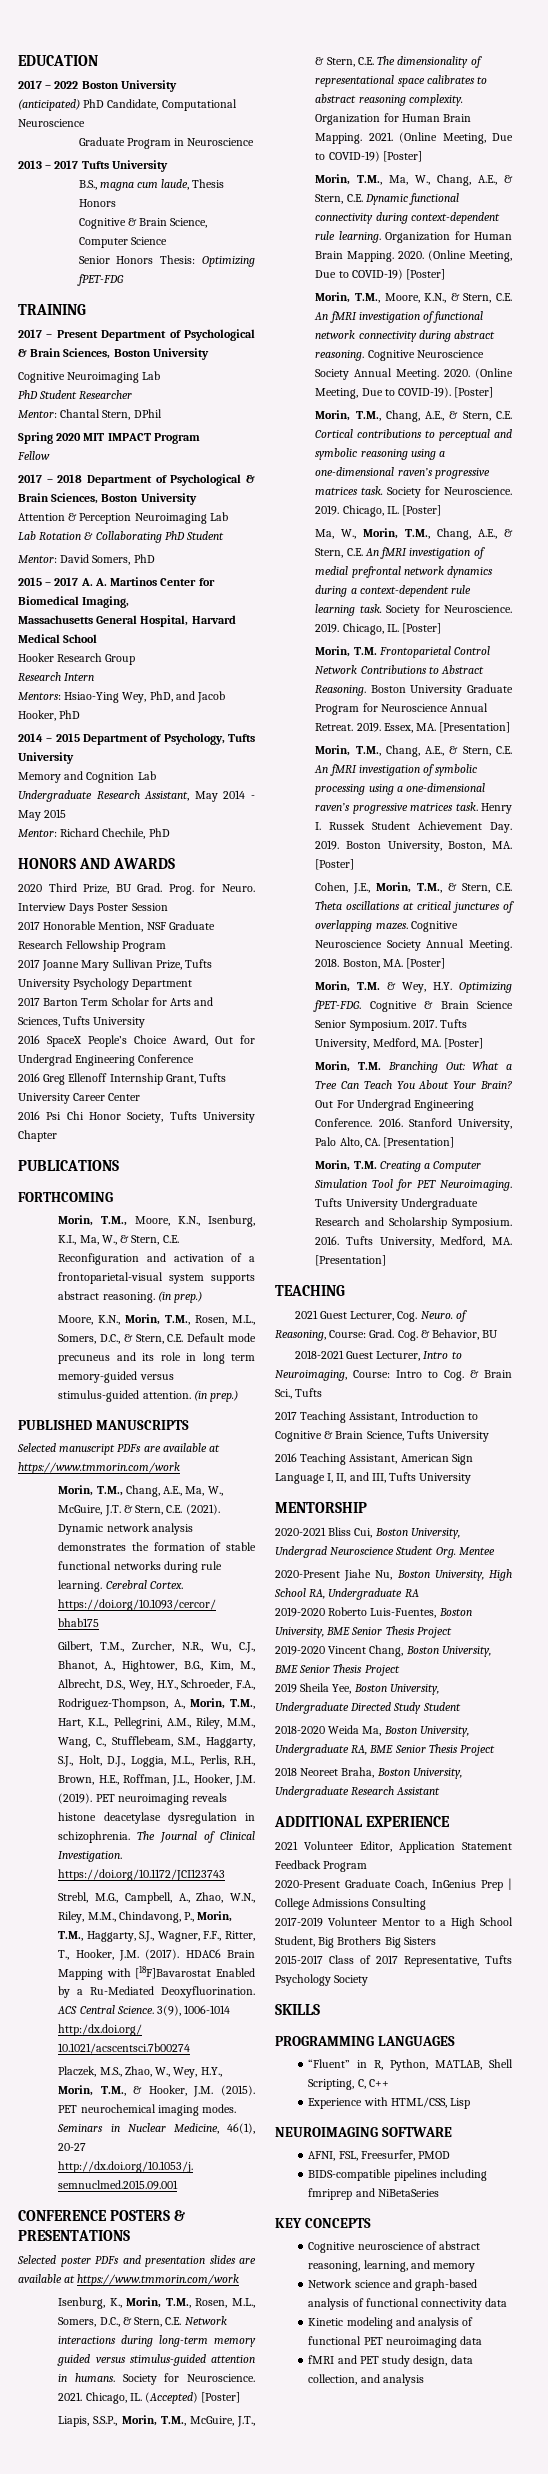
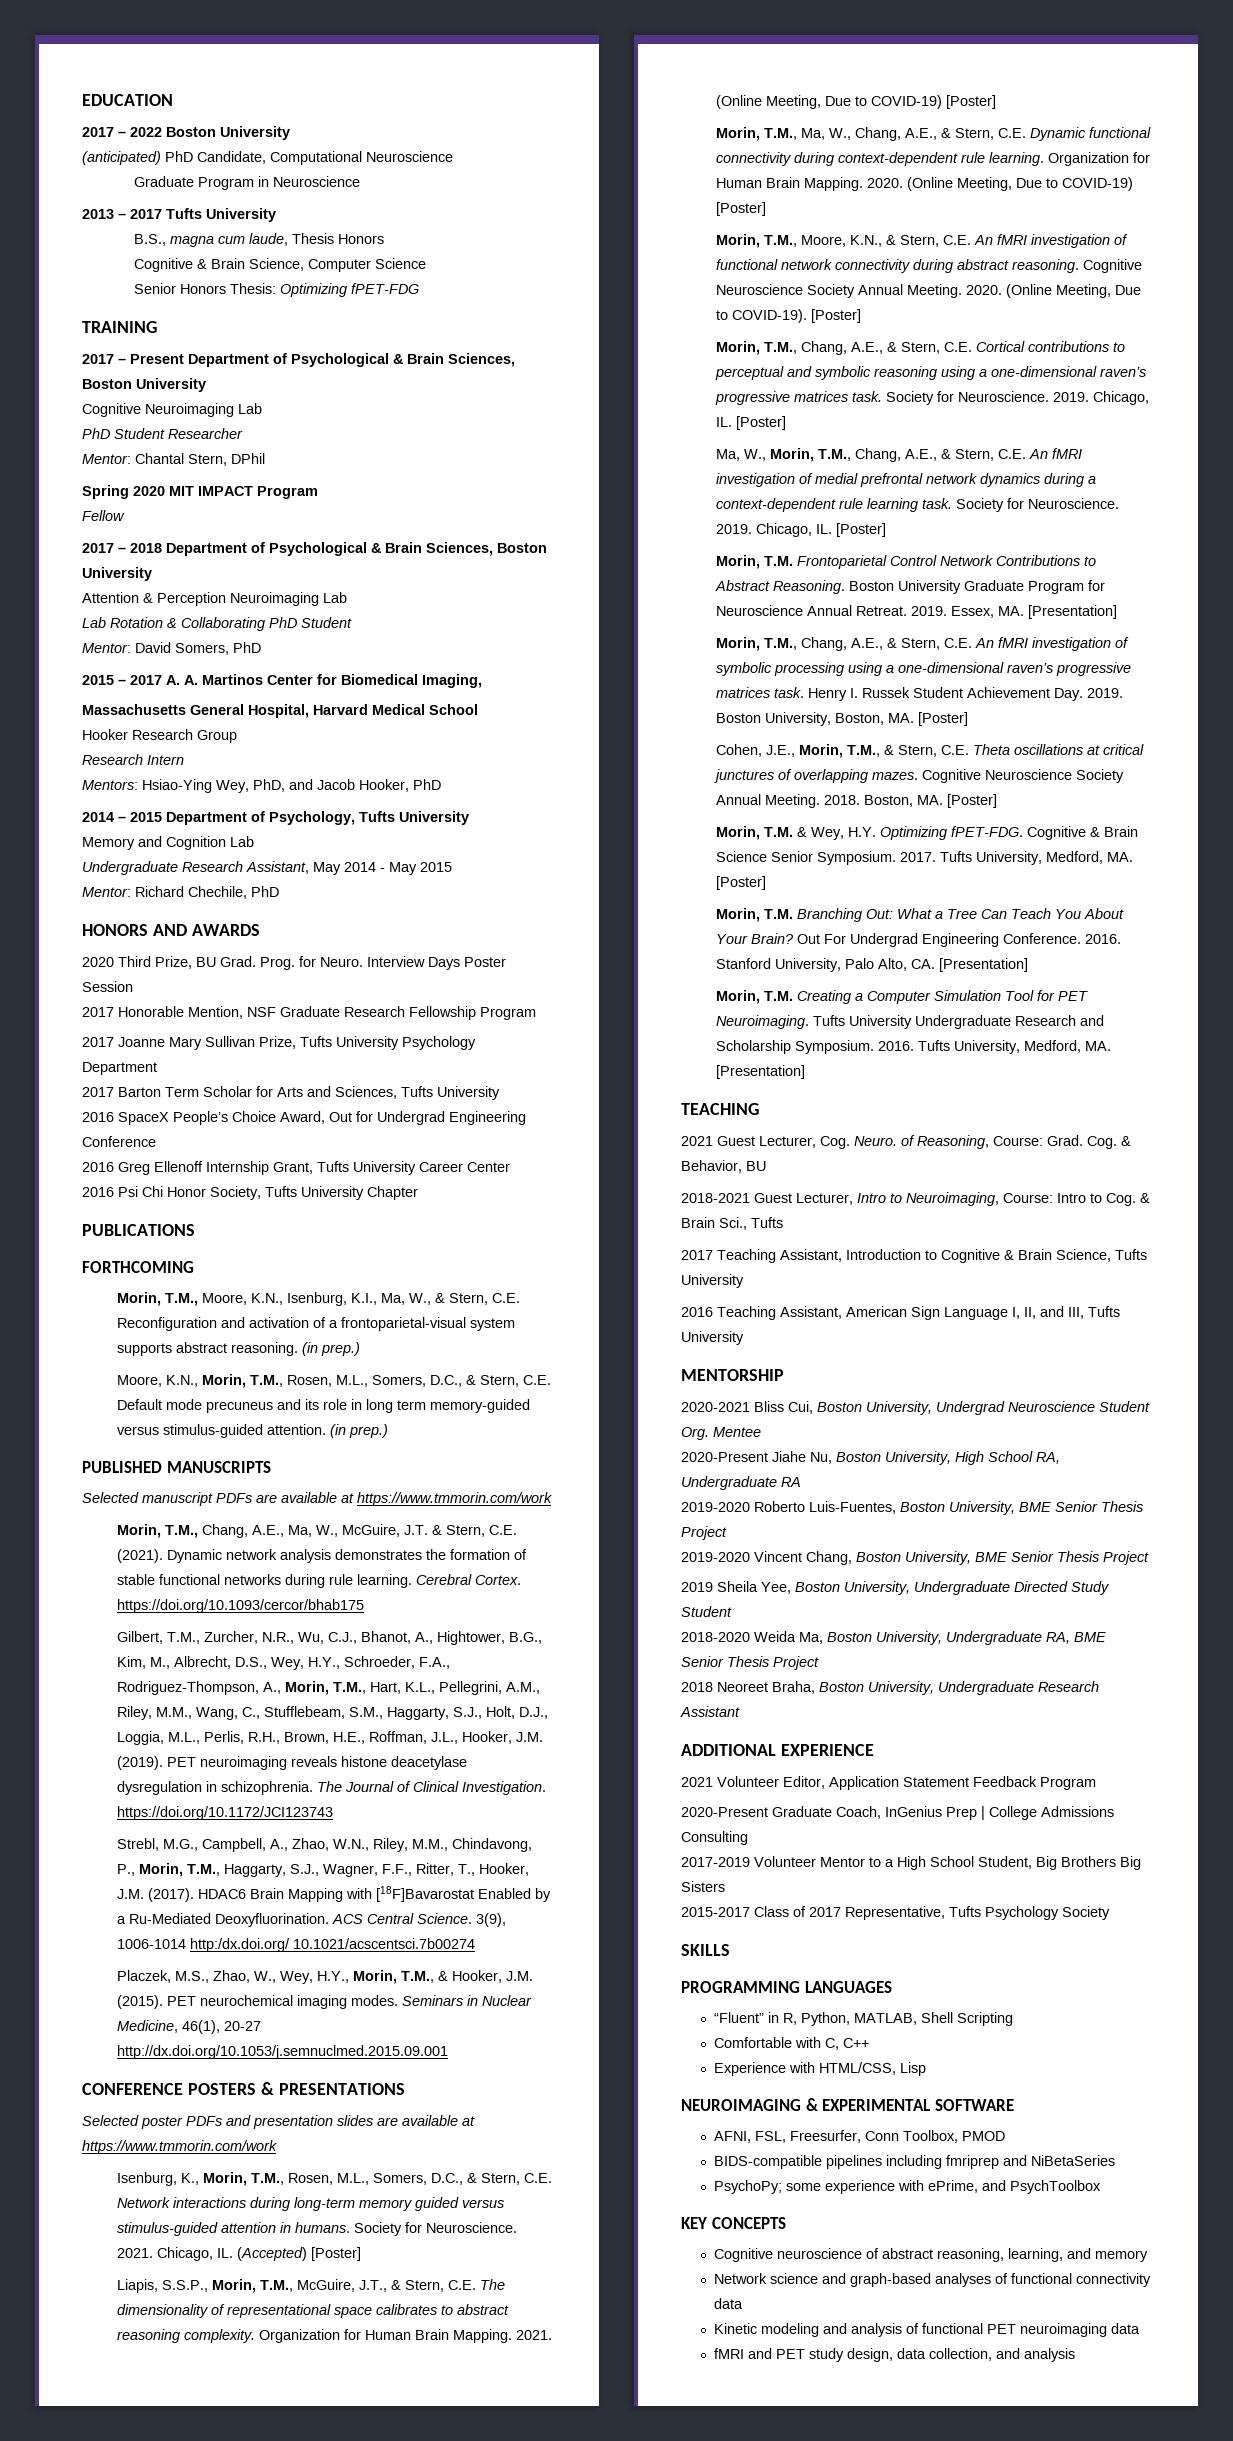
[308,2079,355,2090] Scripting, -> [957,2012,1014,2026] [714,2037,822,2048] Scripting // Comfortable with
(378, 2132) none -> [805,2098,931,2111] & EXPERIMENTAL
(415, 2155) none -> [865,2130,959,2143] Conn Toolbox,
(439, 2193) none -> [714,2180,1102,2194] // PsychoPy; some experience with ePrime, and PsychToolbox
[308,2298,350,2310] analysis -> [935,2273,992,2287] analyses

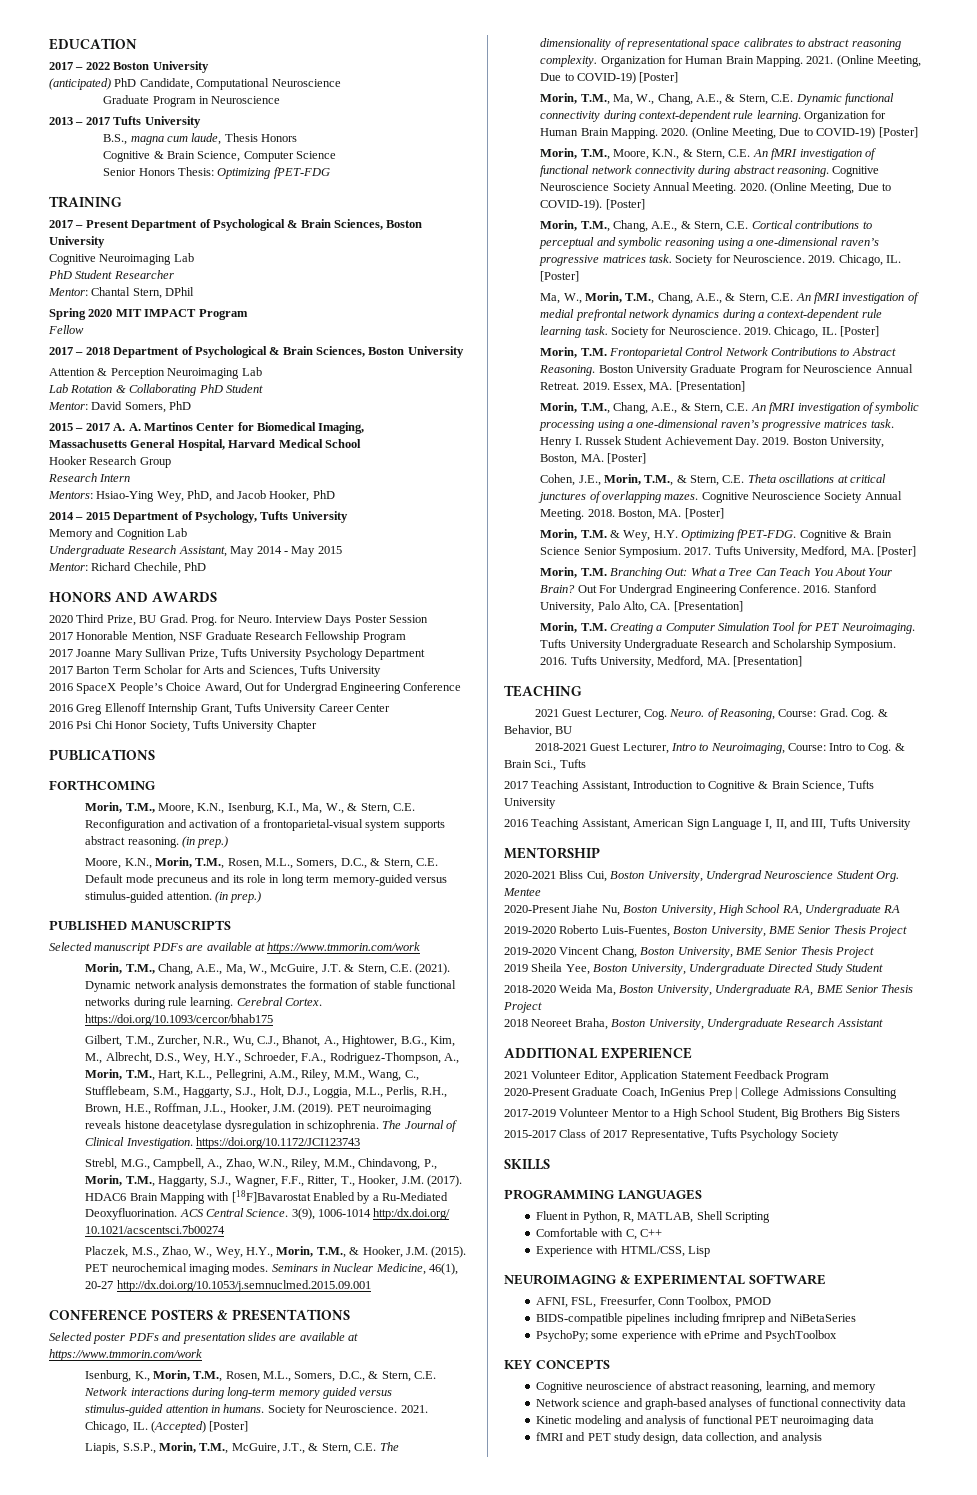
[714,2012,851,2026] “Fluent” in R, Python, -> [535,1211,634,1223] Fluent in Python, R,
[928,2180,979,2193] ePrime, -> [704,1331,741,1339] ePrime

